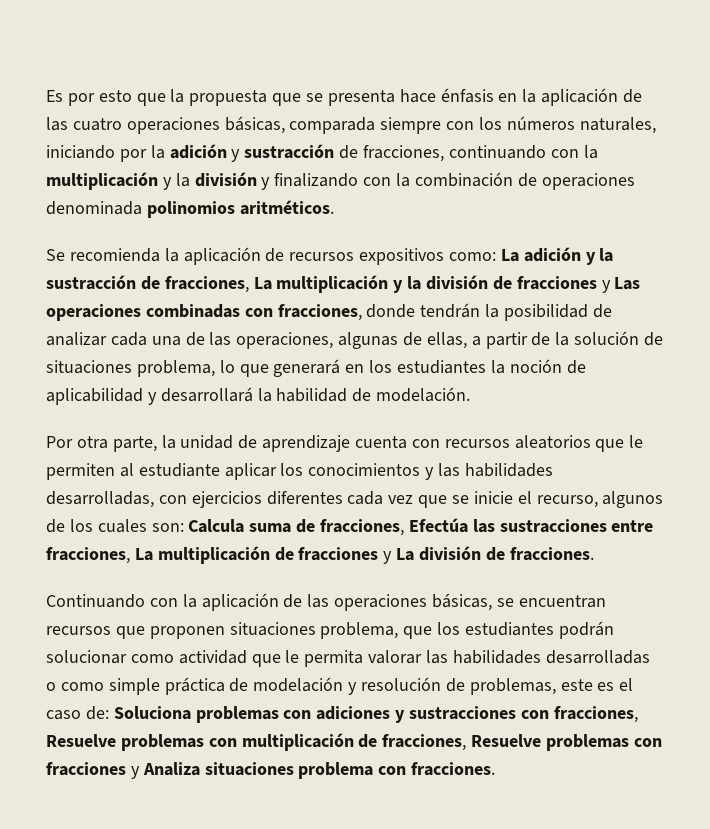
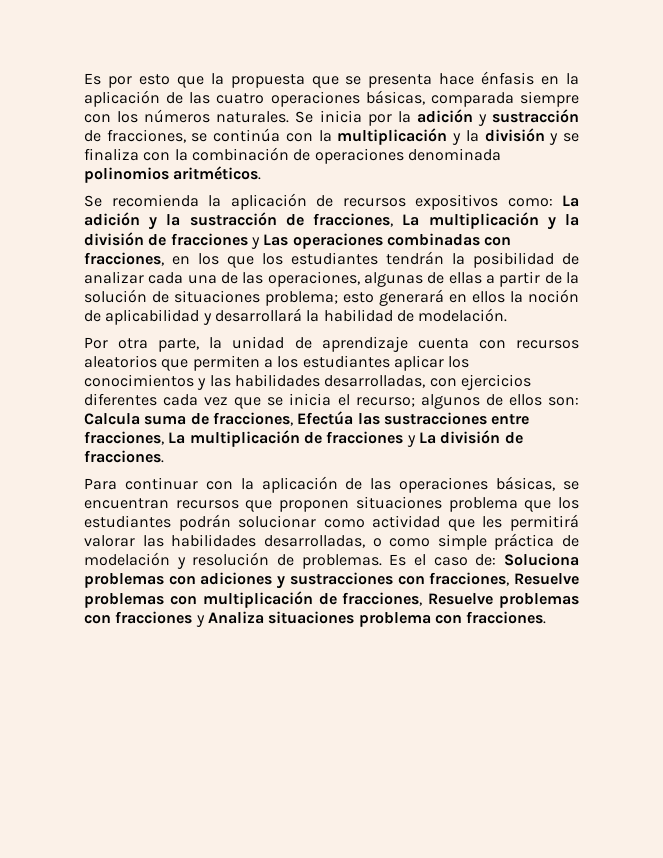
[579,117,656,134] [46,145,115,159] naturales, iniciando -> [216,110,362,123] naturales. Se inicia
[448,145,546,159] continuando -> [191,128,281,142] se continúa
[274,173,359,187] finalizando -> [563,133,580,142] [84,148,139,161] se finaliza
[366,304,416,318] donde -> [172,252,378,268] en los que los estudiantes
[426,332,467,349] ellas, -> [448,272,482,284] ellas
[136,359,487,377] problema, lo que generará en los estudiantes -> [265,289,505,306] problema; esto generará en ellos
[629,435,644,448] [46,463,220,480] le permiten al estudiante -> [192,355,390,371] permiten a los estudiantes
[473,491,664,508] [46,519,147,533] inicie el recurso, algunos de los cuales -> [289,393,542,409] inicia el recurso; algunos de ellos
[46,594,145,608] Continuando -> [84,477,198,490] Para continuar
[320,622,399,639] problema, -> [448,497,518,512] problema
[285,650,364,667] le permita -> [482,514,579,531] les permitirá
[545,650,650,664] desarrolladas -> [263,535,365,548] desarrolladas,
[469,678,615,695] problemas, este es -> [301,554,407,569] problemas. Es

